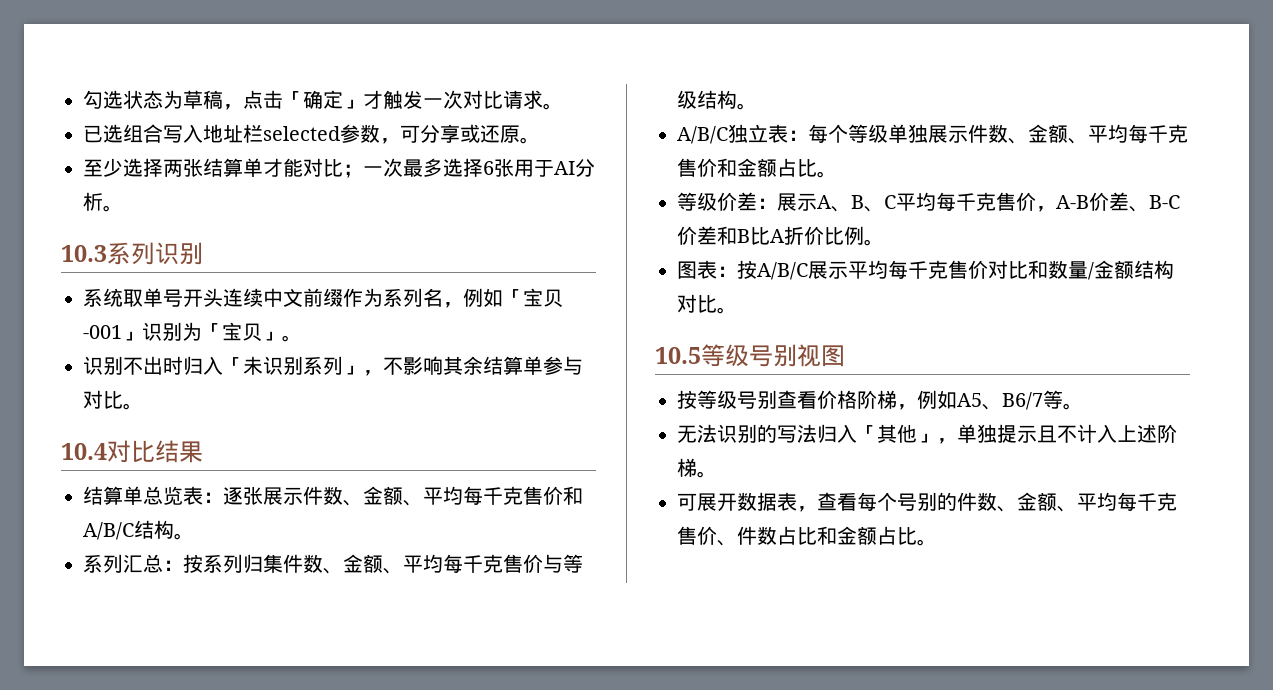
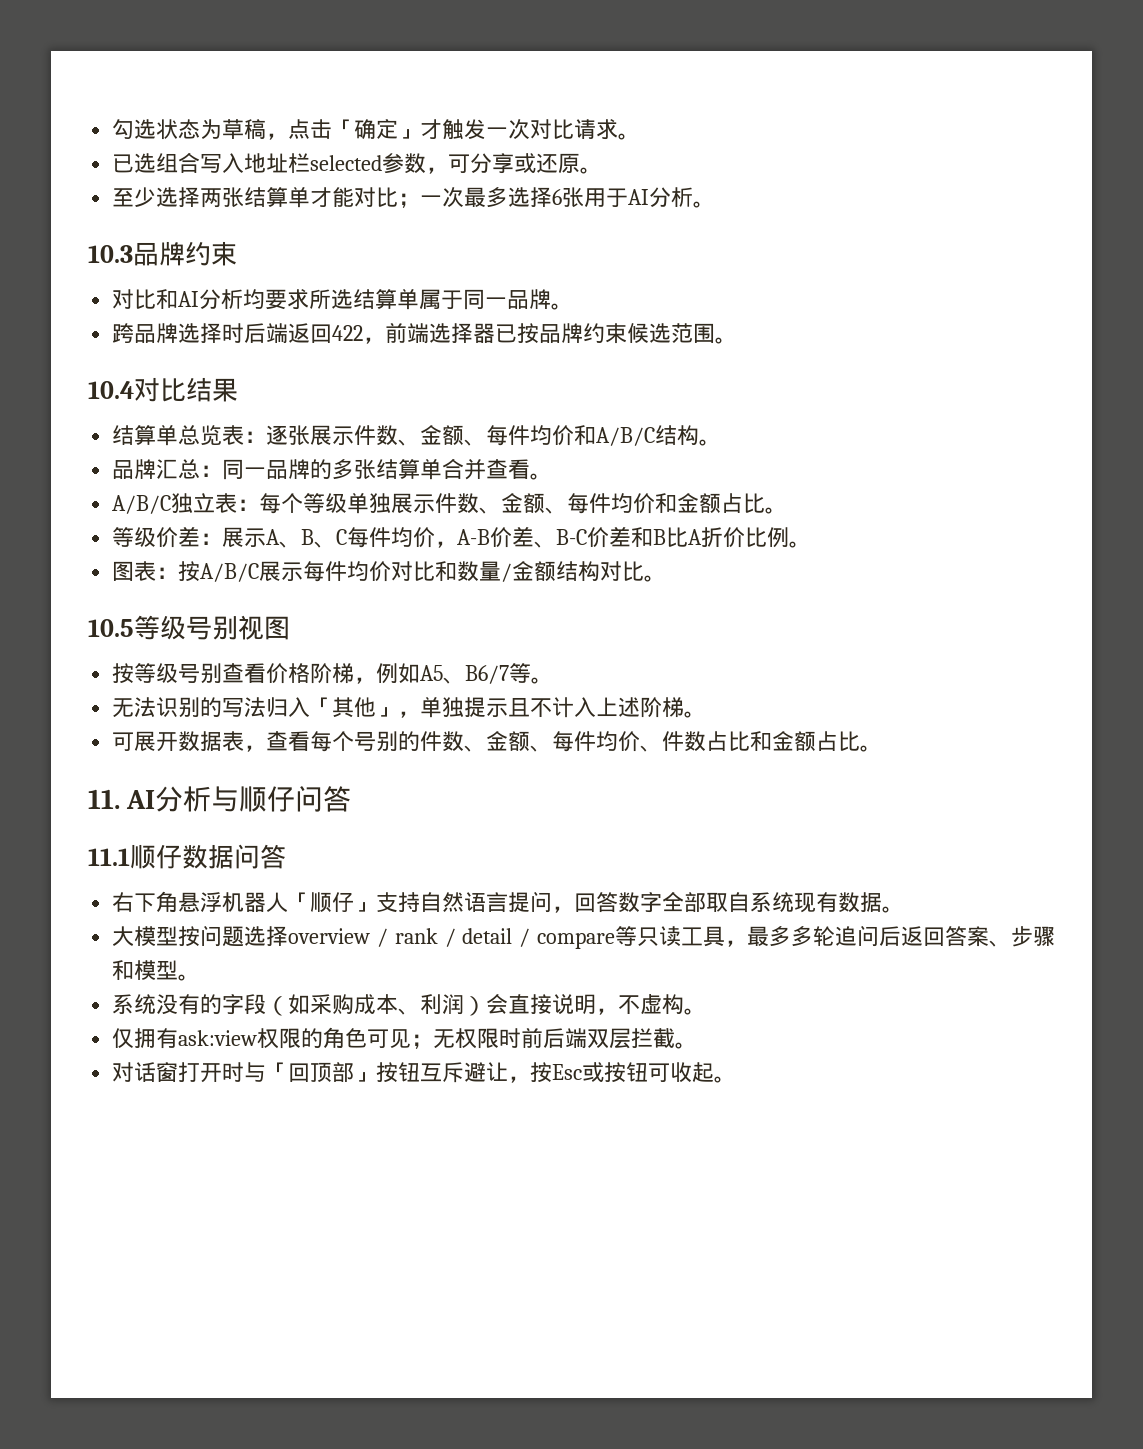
[107,242,203,265] [83,288,563,308] [83,322,302,342] [83,356,583,376] [83,390,123,409] 系列识别 // 系统取单号开头连续中文前缀作为系列名，例如「宝贝-001」识别为「宝贝」。 // 识别不出时归入「未识别系列」，不影响其余结算单参与对比 -> [133,241,237,266] [112,289,574,310] [112,322,716,344] 品牌约束 // 对比和AI分析均要求所选结算单属于同一品牌。 // 跨品牌选择时后端返回422，前端选择器已按品牌约束候选范围
[423,486,543,505] 平均每千克售 -> [486,425,553,446] 每件均
[83,554,583,574] [677,90,737,109] 系列汇总：按系列归集件数、金额、平均每千克售价与等级结构 -> [112,458,531,480] 品牌汇总：同一品牌的多张结算单合并查看
[1088,124,1188,143] [677,158,697,177] 平均每千克售 -> [567,493,634,514] 每件均
[896,192,1016,211] 平均每千克售 -> [347,527,414,548] 每件均
[848,260,968,279] 平均每千克售 -> [303,561,370,582] 每件均
[1077,492,1177,511] [677,526,697,545] 平均每千克售 -> [552,731,619,752] 每件均
(937, 542) none -> [88,786,352,812] [88,844,286,869] [112,891,905,913] [112,925,1055,949] [112,960,201,981] [112,994,707,1016] [112,1027,698,1049] [112,1062,737,1083] // 11. AI分析与顺仔问答 // 11.1顺仔数据问答 // 右下角悬浮机器人「顺仔」支持自然语言提问，回答数字全部取自系统现有数据。 // 大模型按问题选择overview / rank / detail / compare等只读工具，最多多轮追问后返回答案、步骤和模型。 // 系统没有的字段（如采购成本、利润）会直接说明，不虚构。 // 仅拥有ask:view权限的角色可见；无权限时前后端双层拦截。 // 对话窗打开时与「回顶部」按钮互斥避让，按Esc或按钮可收起。

